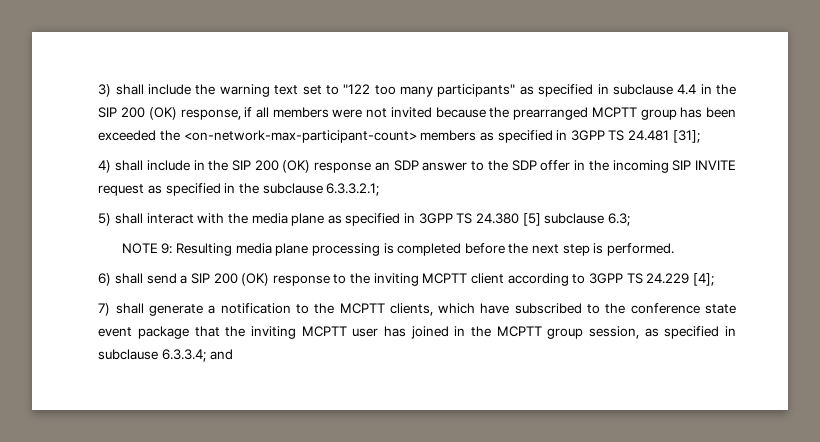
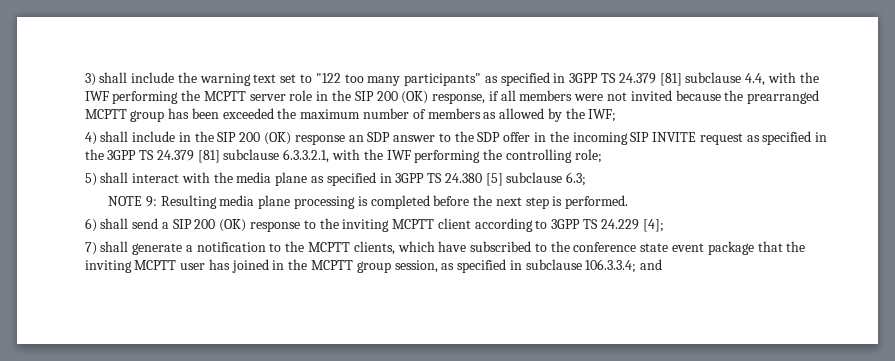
[612,84,697,95] subclause 4.4 -> [569,72,819,86] [84,90,313,104] 3GPP TS 24.379 [81] subclause 4.4, with the IWF performing the MCPTT server role
[183,130,700,143] <on-network-max-participant-count> members as specified in 3GPP TS 24.481 [31]; -> [300,108,617,122] maximum number of members as allowed by the IWF;
[262,183,380,196] subclause 6.3.3.2.1; -> [107,149,602,163] 3GPP TS 24.379 [81] subclause 6.3.3.2.1, with the IWF performing the controlling role;
[161,349,206,362] 6.3.3.4; -> [585,259,637,273] 106.3.3.4;

